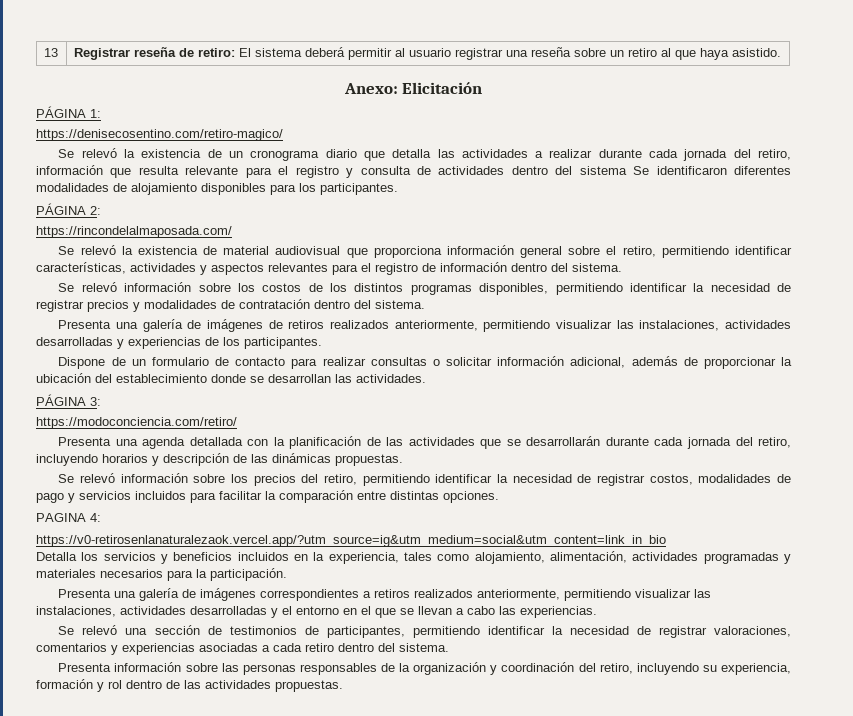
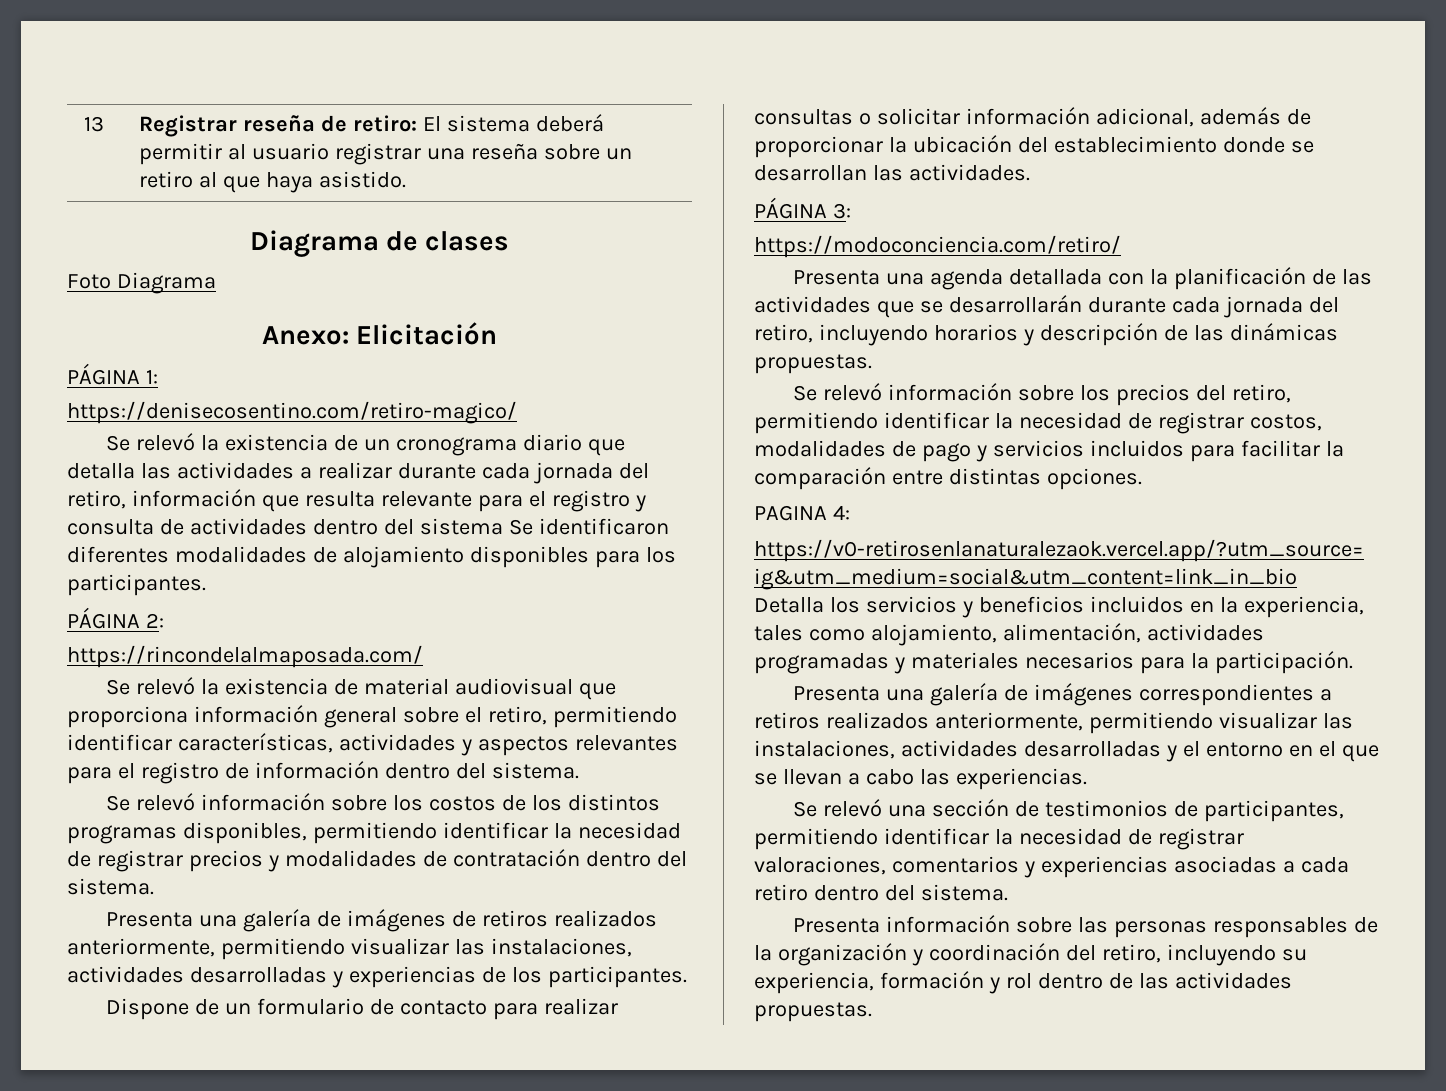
(781, 52) none -> [249,230,510,257] [67,272,216,294] // Diagrama de clases // Foto Diagrama

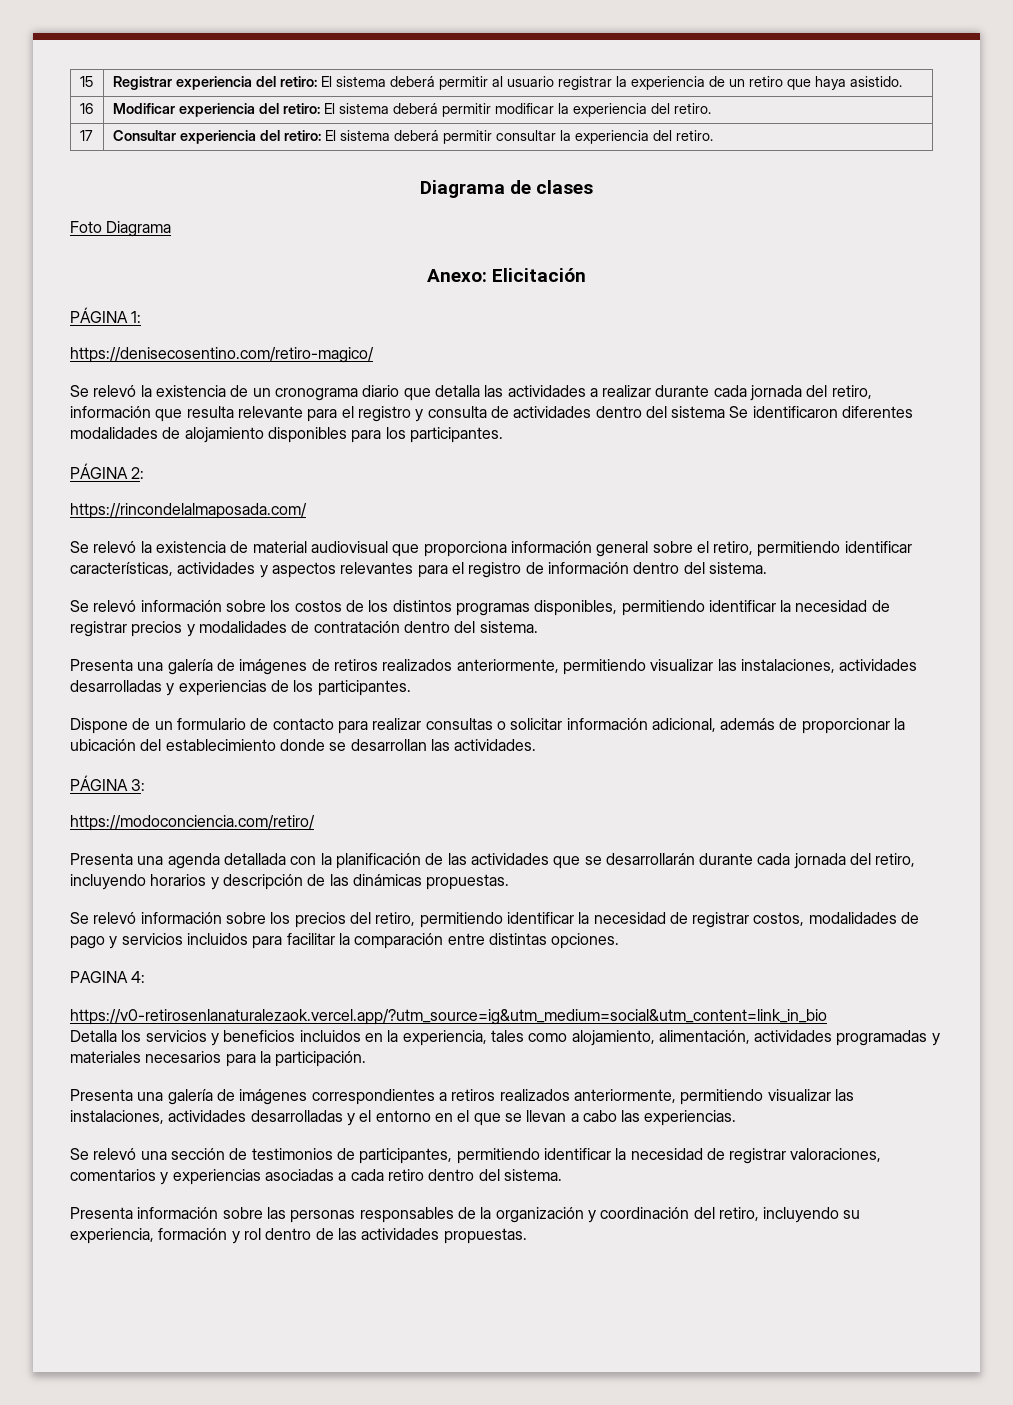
[84,116,105,132] 13 -> [79,76,93,87] 15
[243,115,348,132] reseña de -> [175,76,276,90] experiencia del
[427,143,600,160] una reseña sobre -> [615,76,725,90] la experiencia de
[199,172,218,188] al -> (783, 81) none
(407, 179) none -> [79,103,93,114] [112,103,711,117] [79,130,93,141] [112,130,713,144] // 16 | Modificar experiencia del retiro: El sistema deberá permitir modificar la experiencia del retiro. // 17 | Consultar experiencia del retiro: El sistema deberá permitir consultar la experiencia del retiro.

